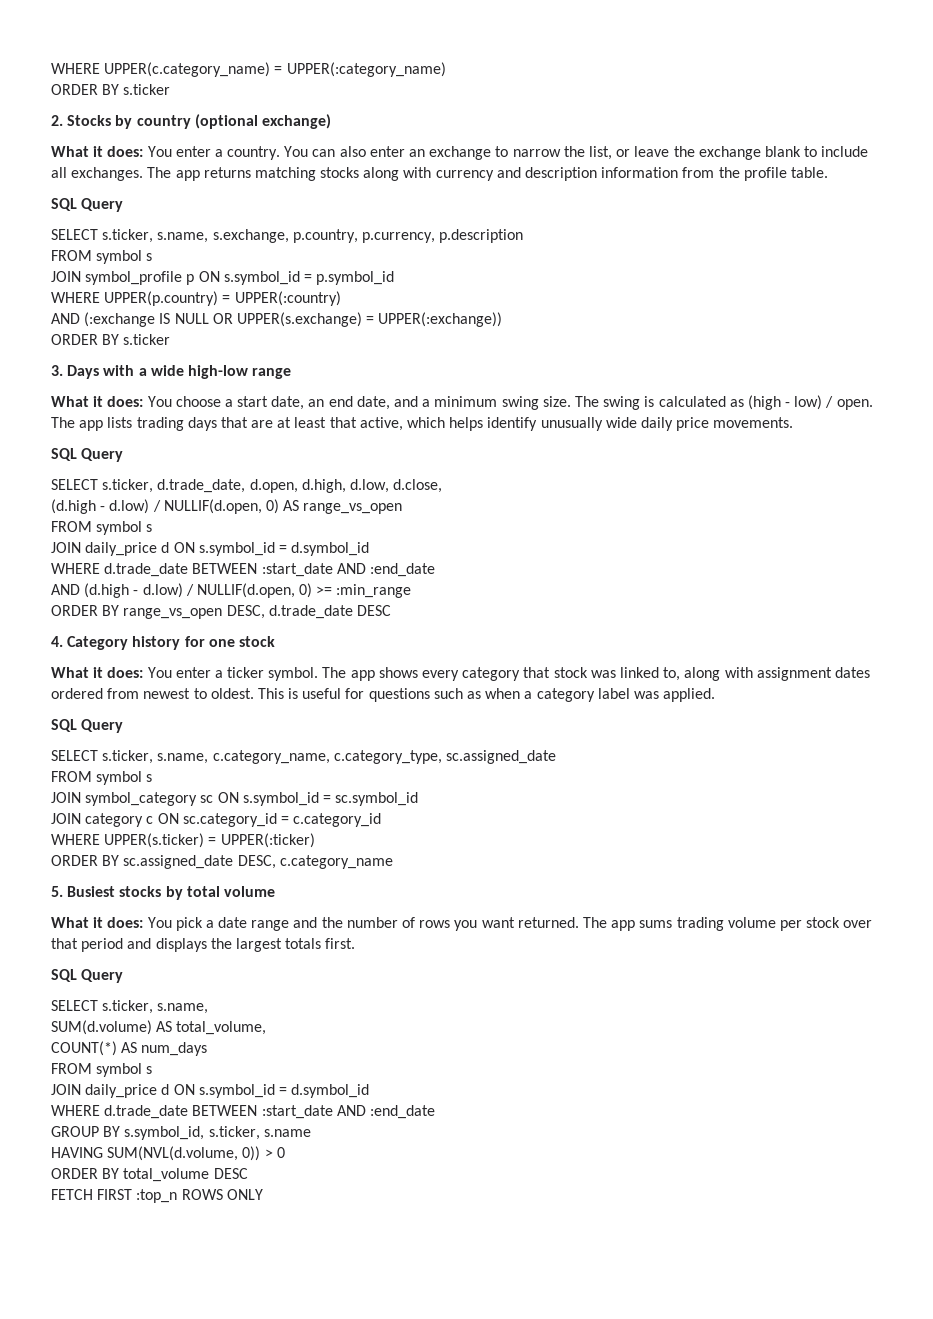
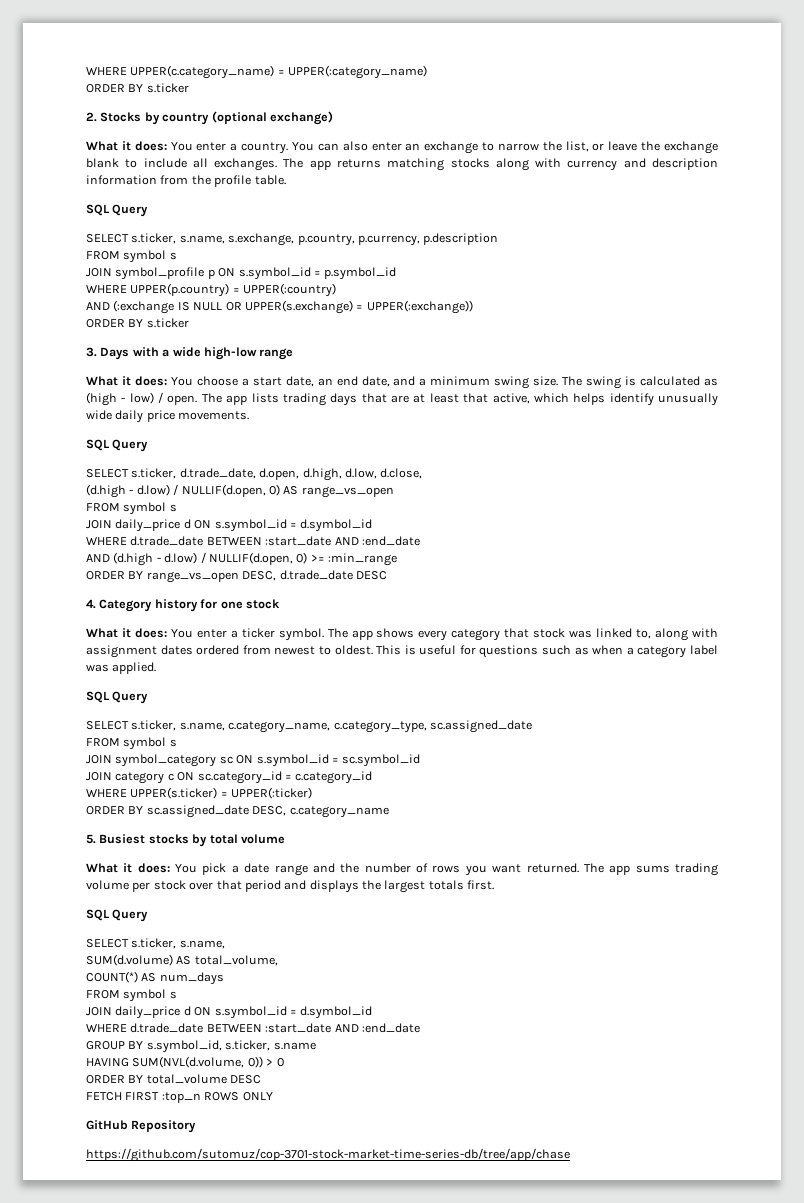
(263, 1194) none -> [86,1120,197,1133] [86,1148,570,1162] // GitHub Repository // https://github.com/sutomuz/cop-3701-stock-market-time-series-db/tree/app/chase

